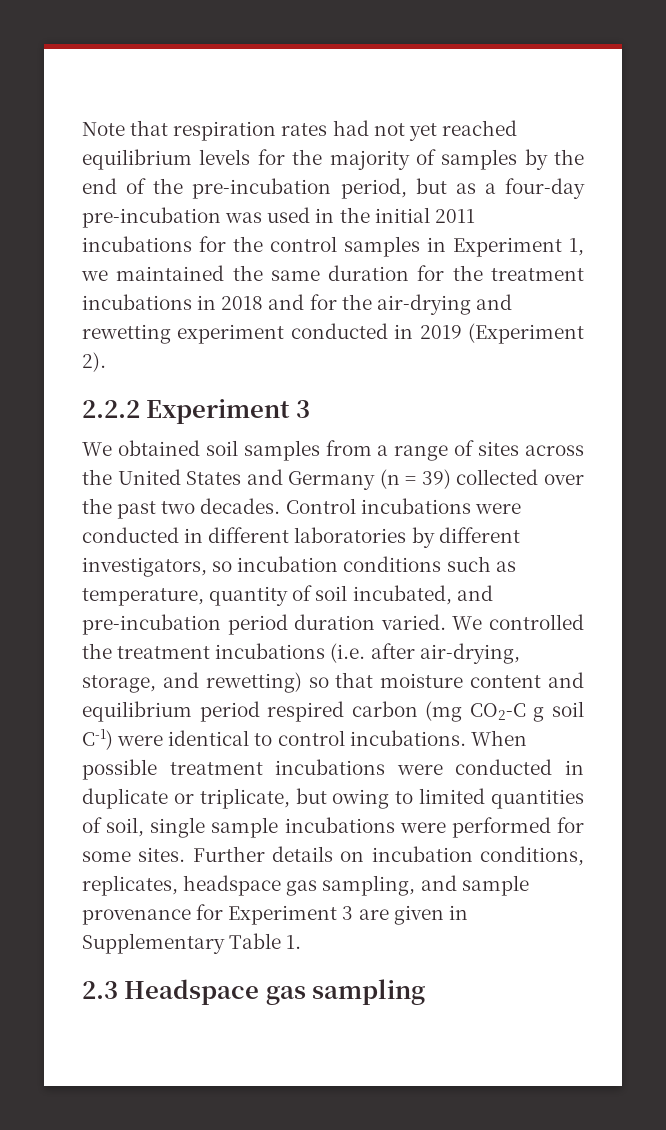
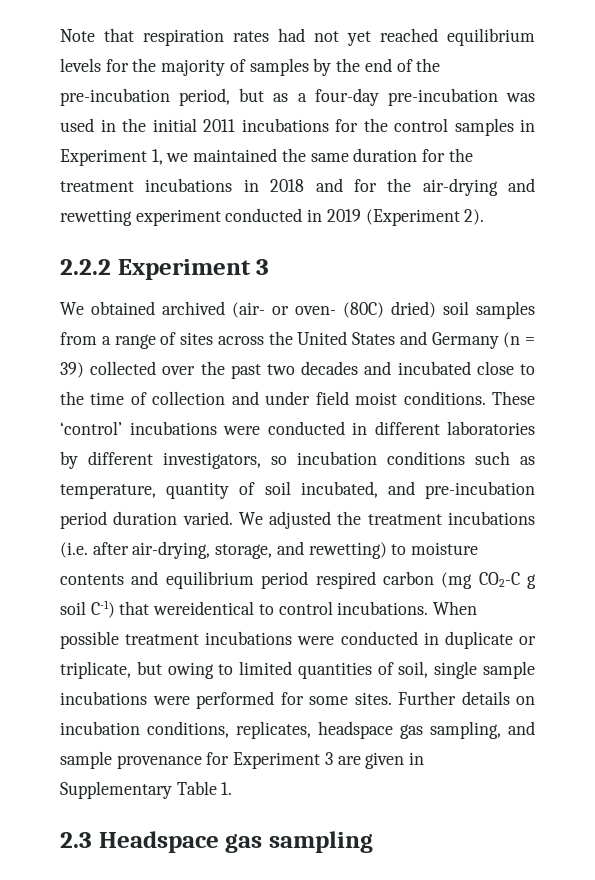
(200, 448) none -> [162,301,436,318] archived (air- or oven- (80C) dried)
[200,498,356,514] decades. Control -> [301,361,535,375] [60,391,535,405] [60,421,122,435] decades and incubated close to the time of collection and under field moist conditions. These ‘control’
[489,614,584,630] controlled -> [269,511,332,529] adjusted
[308,672,542,688] so that moisture content -> [391,542,479,555] [60,574,124,585] to moisture contents
[117,730,250,746] were identical -> [119,601,255,615] that wereidentical

